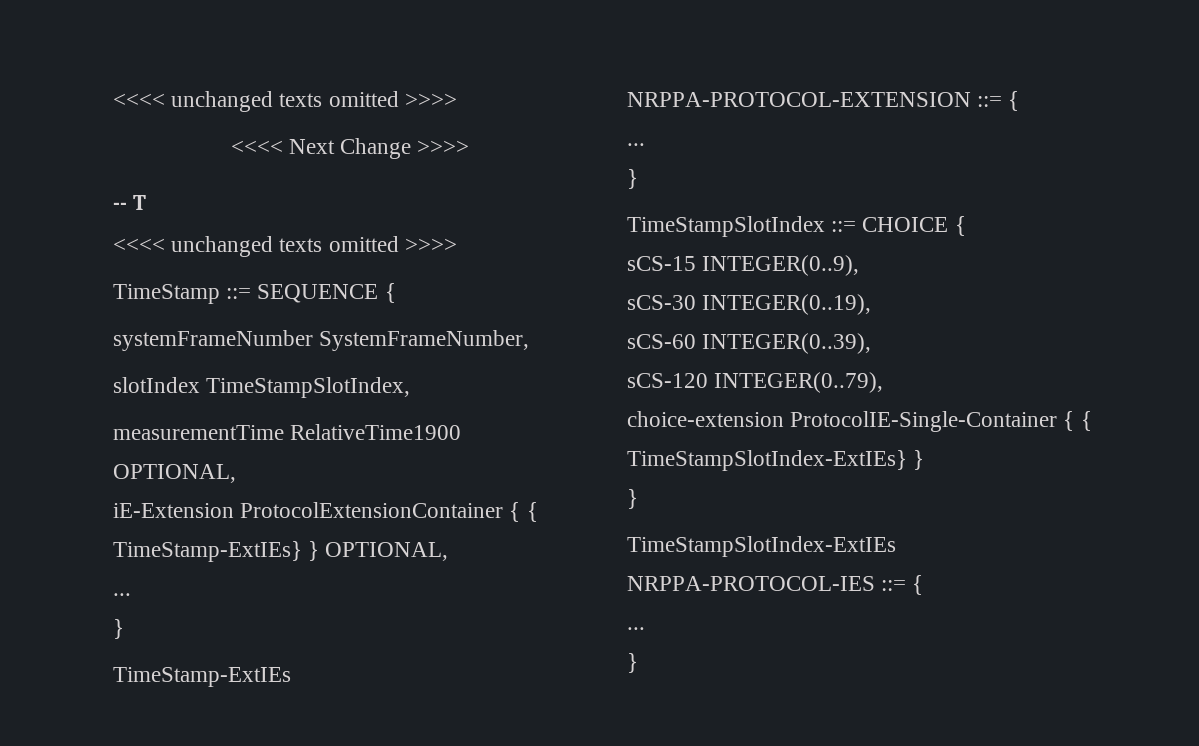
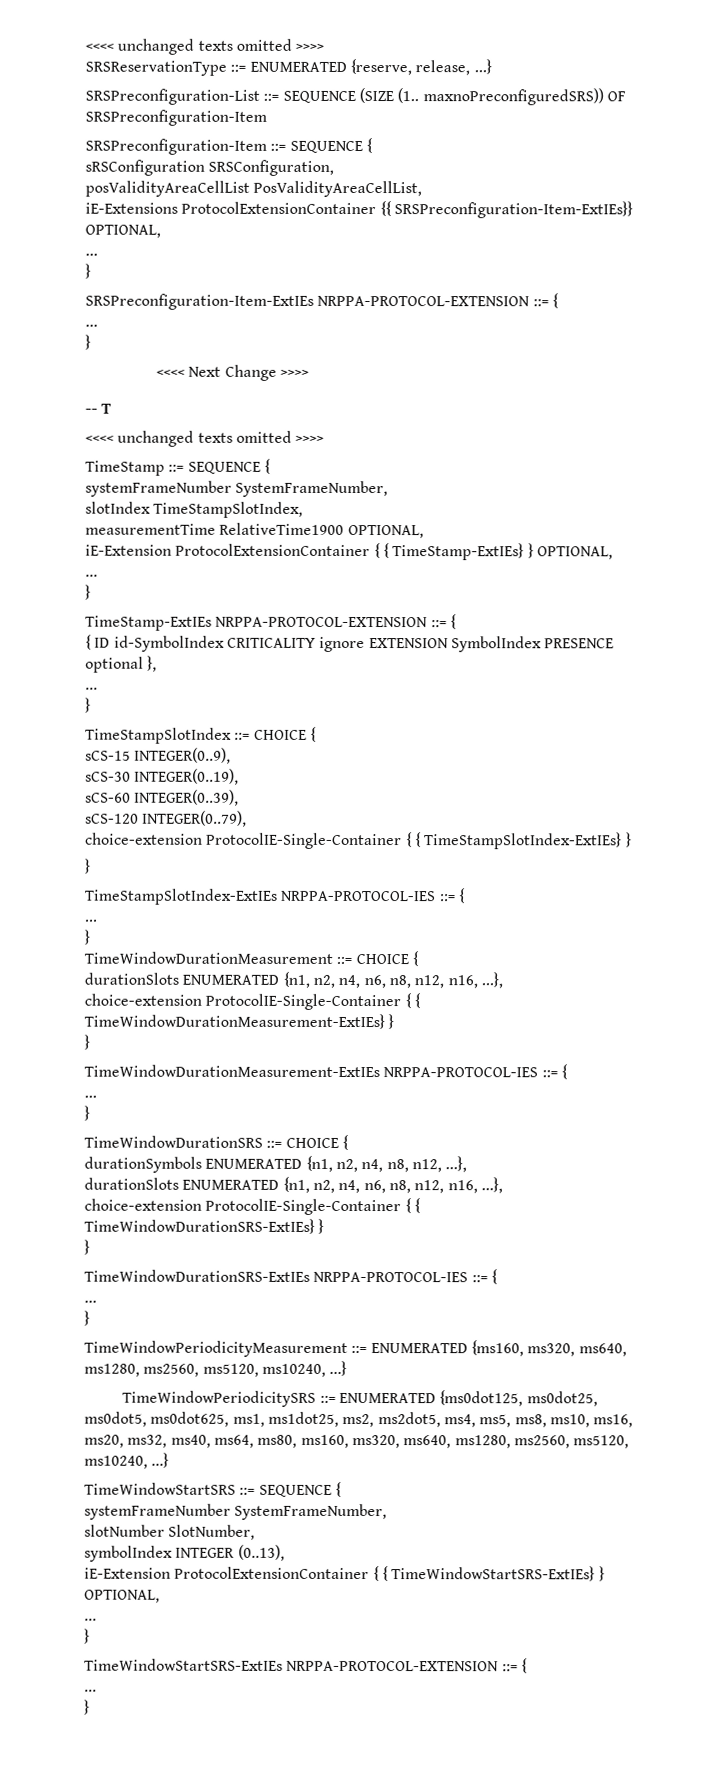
[113,91,457,112] <<<< unchanged texts omitted >>>> -> [85,38,325,55] [85,58,492,76] [85,87,626,106] [85,109,267,126] [85,138,373,155] [85,159,335,176] [85,180,423,198] [85,201,633,219] [85,224,161,238] [85,253,98,256] [85,263,91,279] [85,293,559,310] [85,324,98,327] [85,334,91,350] <<<< unchanged texts omitted >>>> // SRSReservationType ::= ENUMERATED {reserve, release, ...} // SRSPreconfiguration-List ::= SEQUENCE (SIZE (1.. maxnoPreconfiguredSRS)) OF SRSPreconfiguration-Item // SRSPreconfiguration-Item ::= SEQUENCE { // sRSConfiguration SRSConfiguration, // posValidityAreaCellList PosValidityAreaCellList, // iE-Extensions ProtocolExtensionContainer {{ SRSPreconfiguration-Item-ExtIEs}} OPTIONAL, // ... // } // SRSPreconfiguration-Item-ExtIEs NRPPA-PROTOCOL-EXTENSION ::= { // ... // }
(1020, 101) none -> [85,634,615,653] [85,655,158,673] // { ID id-SymbolIndex CRITICALITY ignore EXTENSION SymbolIndex PRESENCE optional },
(638, 663) none -> [84,951,419,967] [84,971,503,989] [84,993,421,1011] [84,1013,395,1030] [84,1034,90,1050] [84,1064,568,1080] [84,1095,97,1098] [84,1105,90,1121] [84,1134,349,1150] [84,1155,468,1173] [84,1176,503,1194] [84,1198,421,1216] [84,1218,325,1234] [84,1239,90,1255] [84,1269,498,1285] [84,1300,97,1303] [84,1310,90,1326] [84,1340,627,1357] [84,1360,348,1377] [122,1390,598,1407] [84,1411,634,1428] [84,1434,630,1449] [84,1452,170,1469] [84,1481,342,1497] [84,1503,388,1521] [84,1524,256,1540] [84,1544,285,1562] [84,1566,605,1582] [84,1589,160,1603] [84,1618,97,1621] [84,1628,90,1644] [84,1658,528,1674] [84,1689,97,1692] [84,1699,90,1715] // TimeWindowDurationMeasurement ::= CHOICE { // durationSlots ENUMERATED {n1, n2, n4, n6, n8, n12, n16, ...}, // choice-extension ProtocolIE-Single-Container { { TimeWindowDurationMeasurement-ExtIEs} } // } // TimeWindowDurationMeasurement-ExtIEs NRPPA-PROTOCOL-IES ::= { // ... // } // TimeWindowDurationSRS ::= CHOICE { // durationSymbols ENUMERATED {n1, n2, n4, n8, n12, ...}, // durationSlots ENUMERATED {n1, n2, n4, n6, n8, n12, n16, ...}, // choice-extension ProtocolIE-Single-Container { { TimeWindowDurationSRS-ExtIEs} } // } // TimeWindowDurationSRS-ExtIEs NRPPA-PROTOCOL-IES ::= { // ... // } // TimeWindowPeriodicityMeasurement ::= ENUMERATED {ms160, ms320, ms640, ms1280, ms2560, ms5120, ms10240, ...} // TimeWindowPeriodicitySRS ::= ENUMERATED {ms0dot125, ms0dot25, ms0dot5, ms0dot625, ms1, ms1dot25, ms2, ms2dot5, ms4, ms5, ms8, ms10, ms16, ms20, ms32, ms40, ms64, ms80, ms160, ms320, ms640, ms1280, ms2560, ms5120, ms10240, ...} // TimeWindowStartSRS ::= SEQUENCE { // systemFrameNumber SystemFrameNumber, // slotNumber SlotNumber, // symbolIndex INTEGER (0..13), // iE-Extension ProtocolExtensionContainer { { TimeWindowStartSRS-ExtIEs} } OPTIONAL, // ... // } // TimeWindowStartSRS-ExtIEs NRPPA-PROTOCOL-EXTENSION ::= { // ... // }

